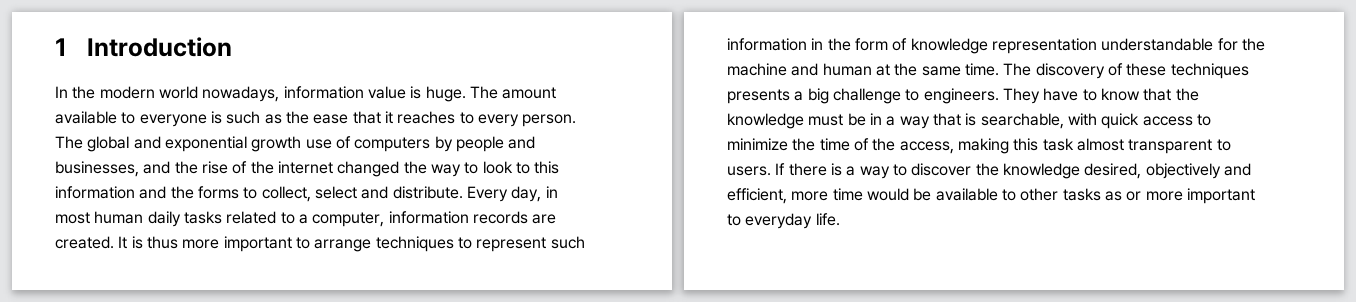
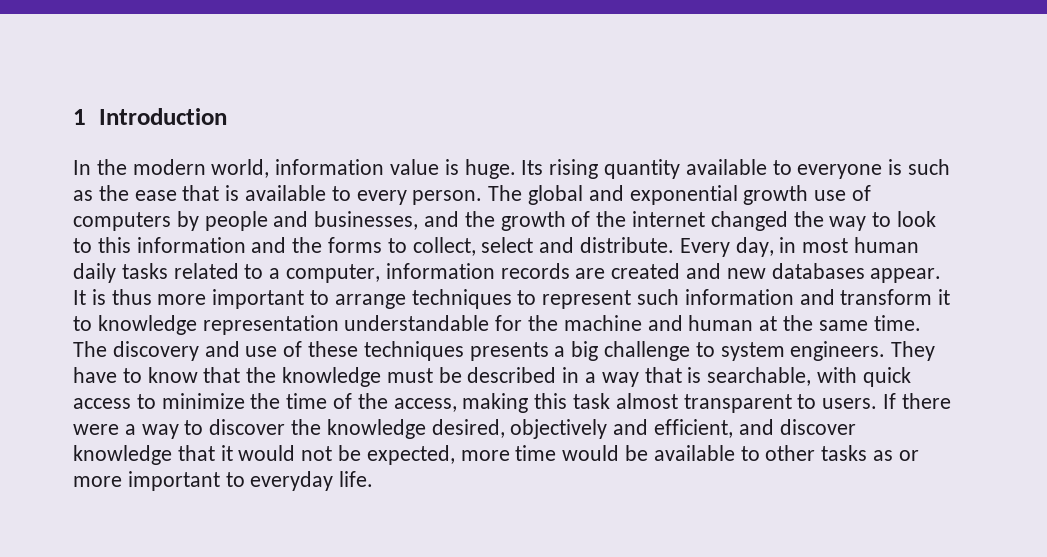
[158,86,280,102] world nowadays, -> [211,159,270,178] world,
[469,86,557,99] The amount -> [521,159,681,179] Its rising quantity
[384,111,456,124] it reaches -> [225,185,327,201] is available
[201,161,228,174] rise -> [500,211,566,231] growth
[55,236,114,249] created. -> [611,263,942,283] created and new databases appear.
[811,38,908,51] in the form of -> [799,289,951,305] [73,316,92,331] and transform it to
(1105, 71) none -> [204,341,278,357] and use
(920, 95) none -> [720,342,785,361] system
(866, 119) none -> [467,367,557,383] described
[830,163,842,176] is -> [73,424,119,435] were
(787, 196) none -> [738,419,856,435] [73,445,455,465] and discover knowledge that it would not be expected,

